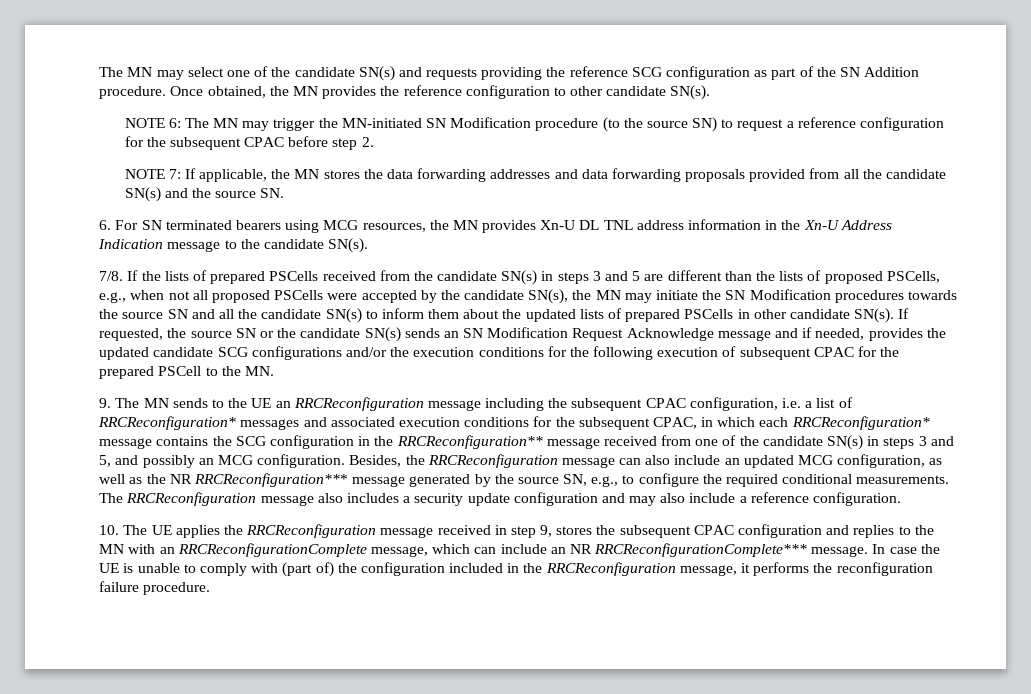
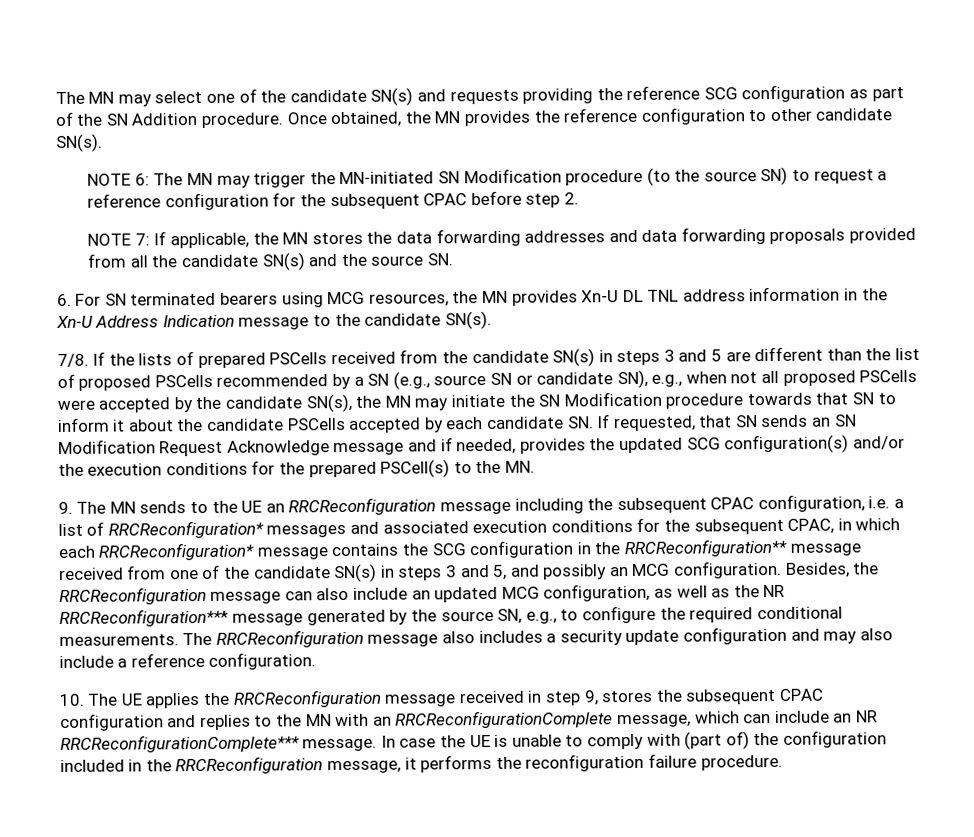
[779,271,804,281] lists -> [895,347,921,361] list
[886,271,940,283] PSCells, -> [154,369,648,390] PSCells recommended by a SN (e.g., source SN or candidate SN),
[834,290,957,303] [99,308,910,323] [99,327,401,342] procedures towards the source SN and all the candidate SN(s) to inform them about the updated lists of prepared PSCells in other candidate SN(s). If requested, the source SN or the candidate SN(s) -> [665,392,896,409] [56,414,758,433] procedure towards that SN to inform it about the candidate PSCells accepted by each candidate SN. If requested, that SN
[153,346,342,360] candidate SCG configurations -> [686,434,850,454] SCG configuration(s)
[593,346,900,360] [99,366,202,379] following execution of subsequent CPAC for the prepared PSCell -> [308,459,451,478] prepared PSCell(s)

